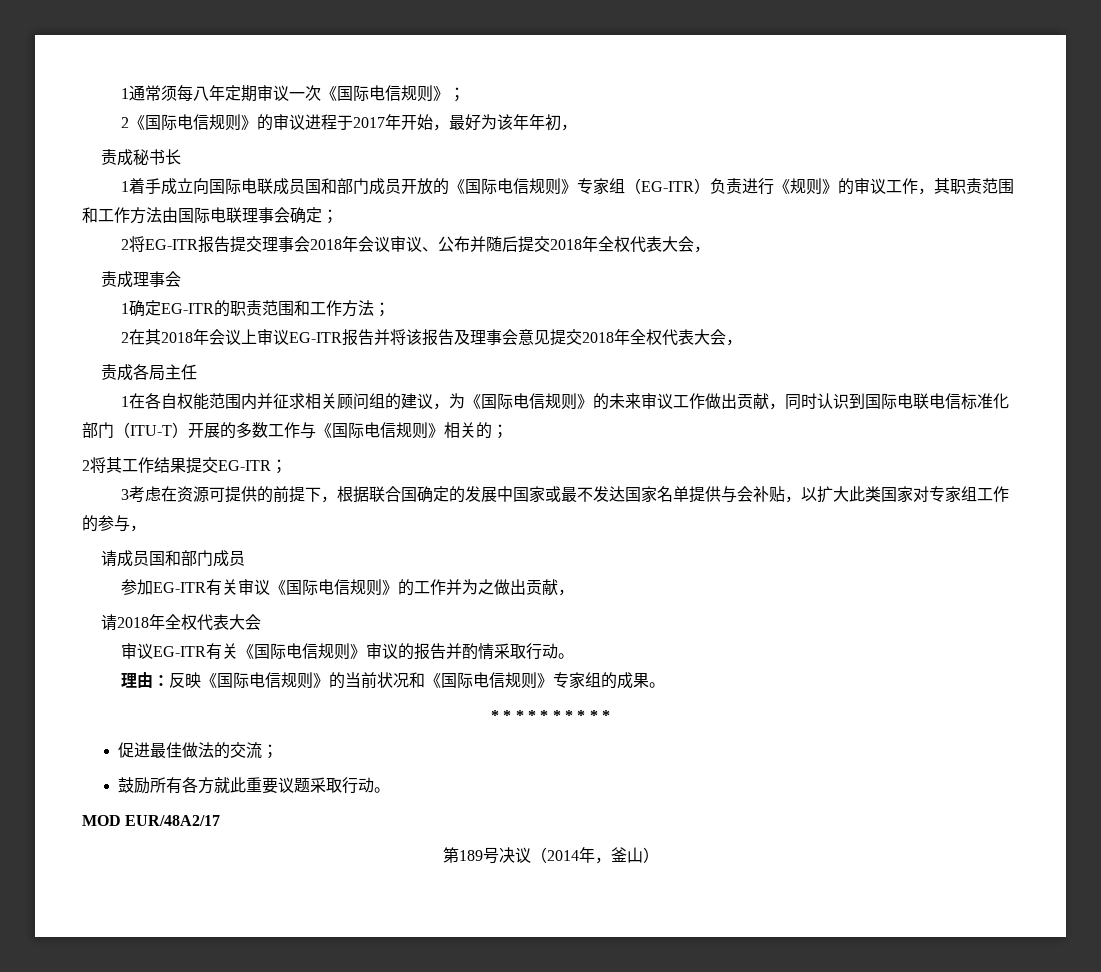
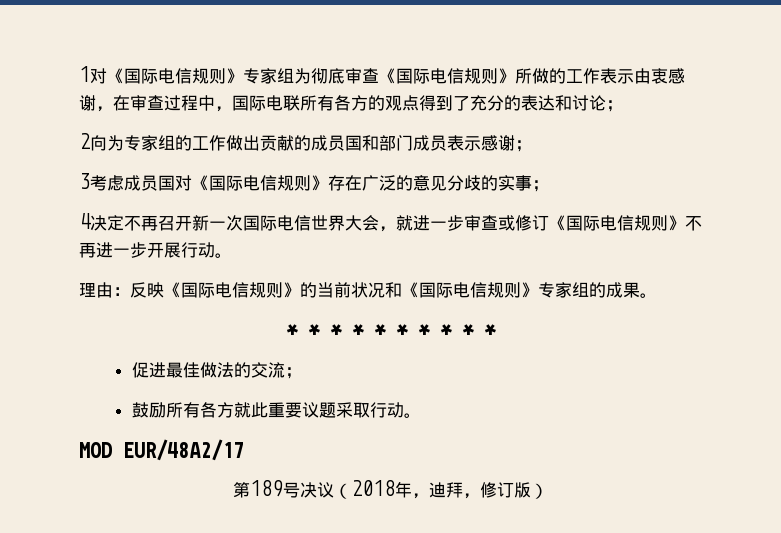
[120,85,465,102] [120,114,577,131] [100,149,181,166] [120,178,1014,195] [82,207,338,224] [120,236,710,253] [100,271,181,288] [120,300,390,317] [120,329,742,346] [100,364,197,381] [120,393,1009,410] [82,422,508,439] [82,457,287,474] [120,486,1009,503] [82,515,146,532] [100,550,245,567] [120,579,574,596] [100,614,261,631] [120,643,526,660] 1通常须每八年定期审议一次《国际电信规则》； // 2《国际电信规则》的审议进程于2017年开始，最好为该年年初， // 责成秘书长 // 1着手成立向国际电联成员国和部门成员开放的《国际电信规则》专家组（EG-ITR）负责进行《规则》的审议工作，其职责范围和工作方法由国际电联理事会确定； // 2将EG-ITR报告提交理事会2018年会议审议、公布并随后提交2018年全权代表大会， // 责成理事会 // 1确定EG-ITR的职责范围和工作方法； // 2在其2018年会议上审议EG-ITR报告并将该报告及理事会意见提交2018年全权代表大会， // 责成各局主任 // 1在各自权能范围内并征求相关顾问组的建议，为《国际电信规则》的未来审议工作做出贡献，同时认识到国际电联电信标准化部门（ITU-T）开展的多数工作与《国际电信规则》相关的； // 2将其工作结果提交EG-ITR； // 3考虑在资源可提供的前提下，根据联合国确定的发展中国家或最不发达国家名单提供与会补贴，以扩大此类国家对专家组工作的参与， // 请成员国和部门成员 // 参加EG-ITR有关审议《国际电信规则》的工作并为之做出贡献， // 请2018年全权代表大会 // 审议EG-ITR有关《国际电信规则》审议的报告并酌情采取 -> [79,66,685,84] [79,95,623,112] [79,133,532,152] [79,173,549,192] [79,213,702,232] [79,242,181,258] 1对《国际电信规则》专家组为彻底审查《国际电信规则》所做的工作表示由衷感谢，在审查过程中，国际电联所有各方的观点得到了充分的表达和讨论； // 2向为专家组的工作做出贡献的成员国和部门成员表示感谢； // 3考虑成员国对《国际电信规则》存在广泛的意见分歧的实事； // 4决定不再召开新一次国际电信世界大会，就进一步审查或修订《国际电信规则》不再进一步开展
[546,847,643,864] 2014年，釜山 -> [351,480,531,499] 2018年，迪拜，修订版

